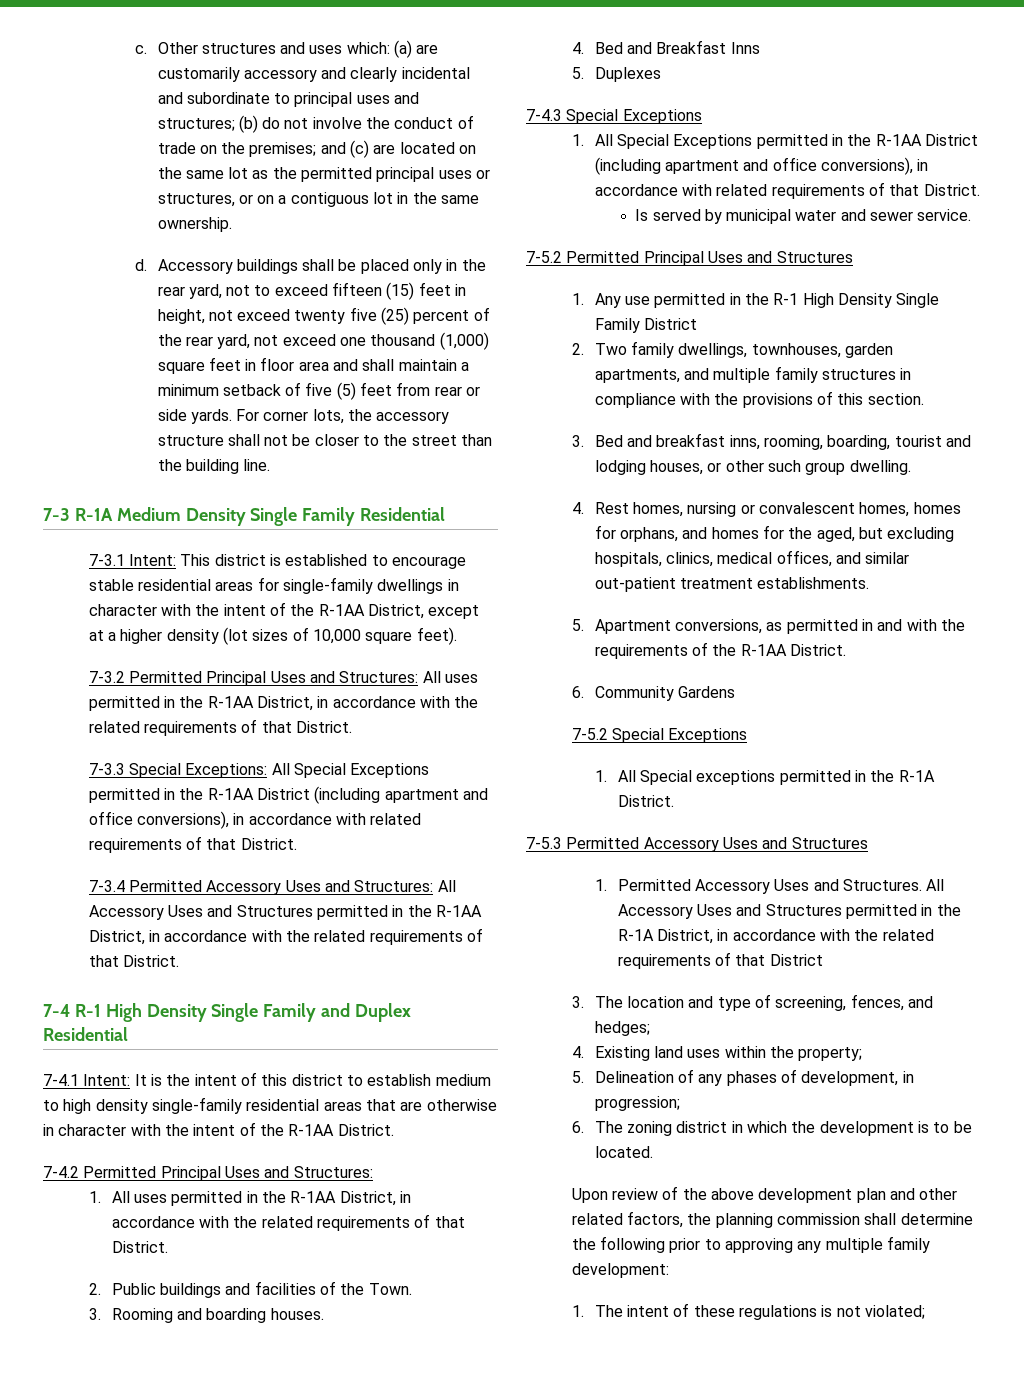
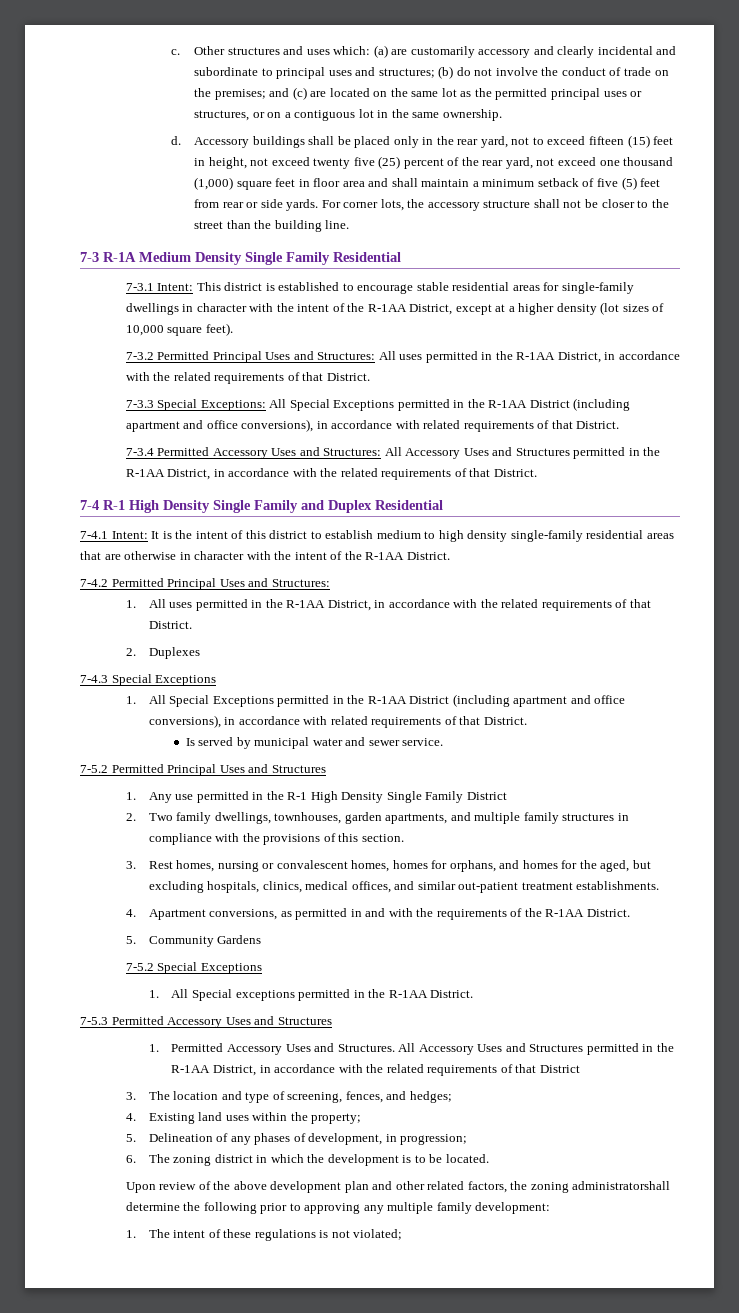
[111,1281,412,1298] [88,1308,324,1323] [571,40,760,54] [571,67,584,79] Public buildings and facilities of the Town. // 3. Rooming and boarding houses. // 4. Bed and Breakfast Inns // 5. -> (136, 652) none
[594,433,971,450] [594,460,911,475] [571,502,584,514] Bed and breakfast inns, rooming, boarding, tourist and lodging houses, or other such group dwelling. // 4. -> (136, 865) none
[571,619,584,631] 5. -> [125,909,136,917] 4.
[571,686,584,698] 6. -> [125,936,136,944] 5.
[898,770,935,782] R-1A -> [388,990,428,998] R-1AA
[617,929,654,941] R-1A -> [171,1065,211,1073] R-1AA
[715,1213,897,1228] planning commission shall -> [530,1181,671,1193] zoning administratorshall

